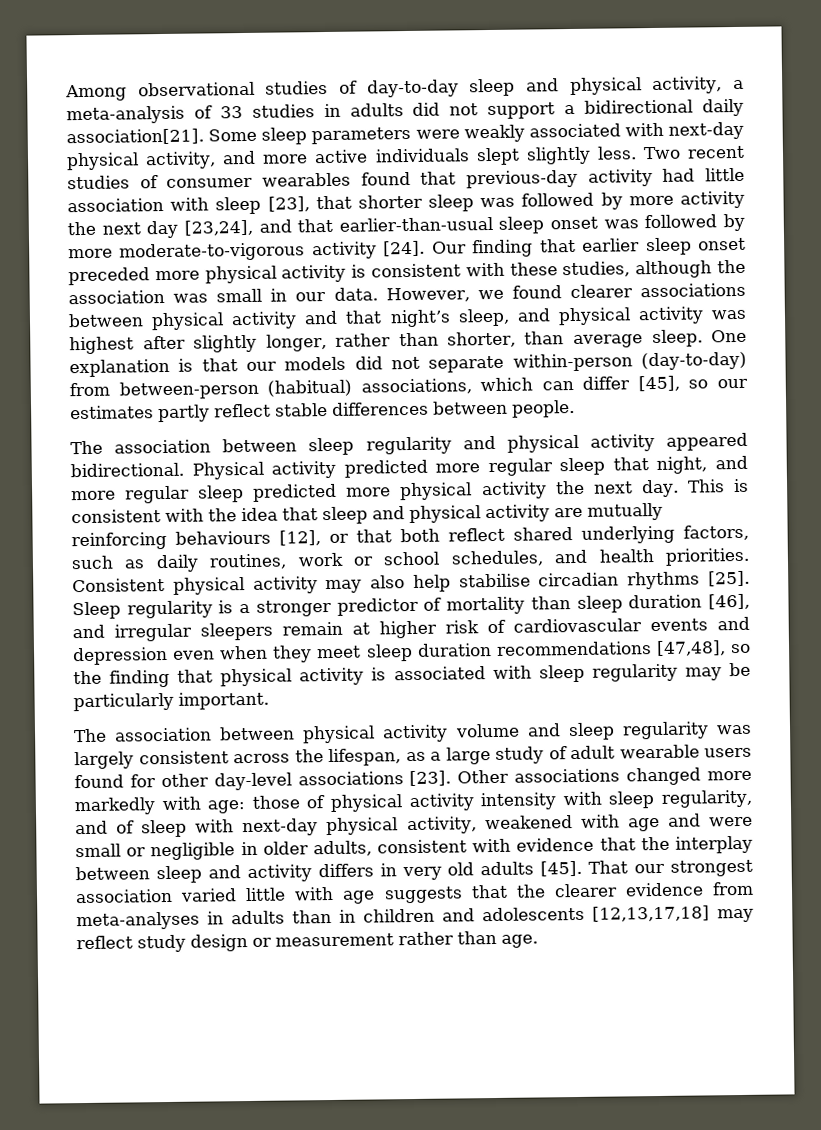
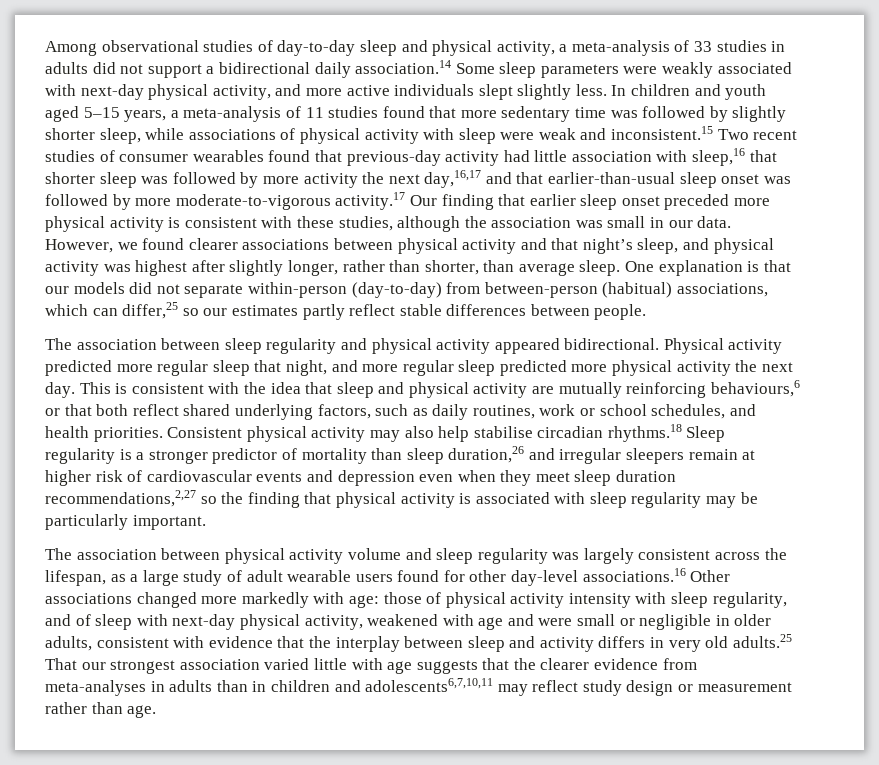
[66,128,204,146] association[21]. -> [355,60,452,74] association.14
(637, 153) none -> [611,84,767,100] [45,106,787,122] [45,126,714,144] In children and youth aged 5–15 years, a meta-analysis of 11 studies found that more sedentary time was followed by slightly shorter sleep, while associations of physical activity with sleep were weak and inconsistent.15
[215,196,310,215] sleep [23], -> [692,148,746,166] sleep,16
[146,219,253,239] day [23,24], -> [424,170,482,188] day,16,17
[311,240,426,260] activity [24]. -> [335,192,406,210] activity.17
[582,375,680,392] differ [45], -> [122,302,179,319] differ,25
[175,530,321,546] behaviours [12], -> [710,380,800,397] behaviours,6
[627,570,750,590] rhythms [25]. -> [607,424,682,442] rhythms.18
[628,593,751,610] duration [46], -> [448,446,525,463] duration,26
[495,640,726,657] recommendations [47,48], -> [45,490,196,507] recommendations,2,27
[297,770,452,787] associations [23]. -> [582,568,686,582] associations.16
[480,860,583,877] adults [45]. -> [732,634,792,648] adults.25
[482,905,710,922] adolescents [12,13,17,18] -> [365,678,494,692] adolescents6,7,10,11

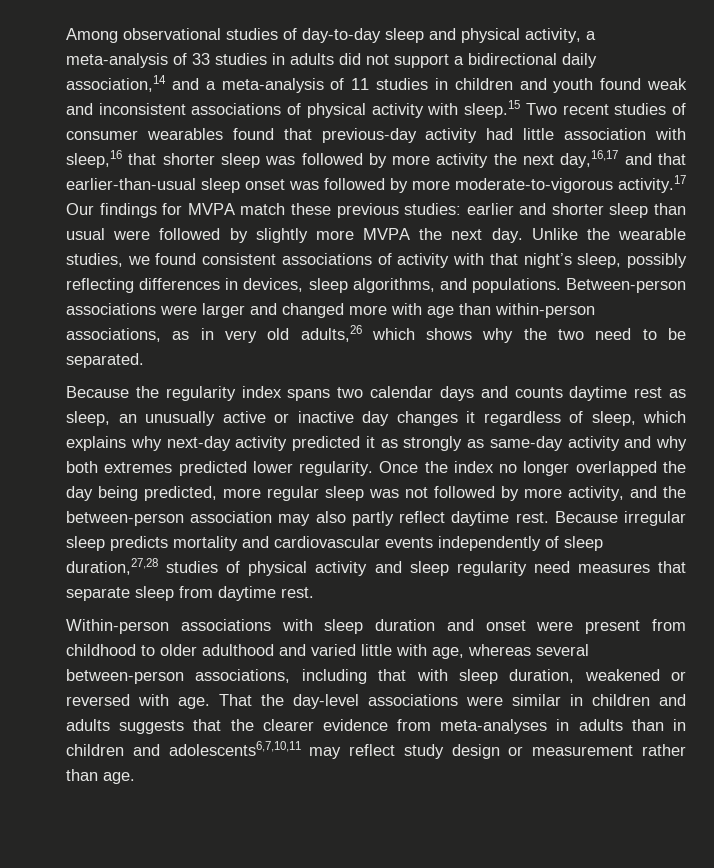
[355,60,792,78] [45,84,767,100] [45,106,167,122] association.14 Some sleep parameters were weakly associated with next-day physical activity, and more active individuals slept slightly less. In children and youth aged 5–15 years, -> [66,75,199,92] association,14 and
[382,106,787,122] [45,128,185,144] found that more sedentary time was followed by slightly shorter sleep, while -> [434,78,687,93] [66,103,186,115] in children and youth found weak and inconsistent
[458,126,714,144] sleep were weak and inconsistent.15 -> [464,100,521,118] sleep.15
[441,194,771,210] [45,216,732,232] [45,238,774,254] [45,260,791,276] [45,282,768,298] [45,302,647,320] [45,338,783,354] [45,360,793,376] [45,380,800,398] [45,404,756,420] [45,424,726,442] [45,446,756,464] [45,470,677,486] [45,490,758,508] [45,514,206,530] [45,548,787,564] [45,568,731,586] [45,592,787,608] [45,614,772,630] [45,634,792,652] [45,658,413,674] finding that earlier sleep onset preceded more physical activity is consistent with these studies, although the association was small in our data. However, we found clearer associations between physical activity and that night’s sleep, and physical activity was highest after slightly longer, rather than shorter, than average sleep. One explanation is that our models did not separate within-person (day-to-day) from between-person (habitual) associations, which can differ,25 so our estimates partly reflect stable differences between people. // The association between sleep regularity and physical activity appeared bidirectional. Physical activity predicted more regular sleep that night, and more regular sleep predicted more physical activity the next day. This is consistent with the idea that sleep and physical activity are mutually reinforcing behaviours,6 or that both reflect shared underlying factors, such as daily routines, work or school schedules, and health priorities. Consistent physical activity may also help stabilise circadian rhythms.18 Sleep regularity is a stronger predictor of mortality than sleep duration,26 and irregular sleepers remain at higher risk of cardiovascular events and depression even when they meet sleep duration recommendations,2,27 so the finding that physical activity is associated with sleep regularity may be particularly important. // The association between physical activity volume and sleep regularity was largely consistent across the lifespan, as a large study of adult wearable users found for other day-level associations.16 Other associations changed more markedly with age: those of physical activity intensity with sleep regularity, and of sleep with next-day physical activity, weakened with age and were small or negligible in older adults, consistent with evidence that the interplay between sleep and activity differs in very old adults.25 That our strongest association varied little with age -> [99,203,686,218] [66,228,686,243] [66,253,688,268] [66,278,686,293] [66,303,595,318] [66,325,686,343] [66,353,144,368] [66,386,686,401] [66,411,686,426] [66,436,687,451] [66,461,686,476] [66,486,686,501] [66,511,686,526] [66,536,603,551] [66,558,687,576] [66,586,314,601] [66,619,686,634] [66,644,589,659] [66,669,686,684] [66,694,686,709] [66,719,110,731] findings for MVPA match these previous studies: earlier and shorter sleep than usual were followed by slightly more MVPA the next day. Unlike the wearable studies, we found consistent associations of activity with that night’s sleep, possibly reflecting differences in devices, sleep algorithms, and populations. Between-person associations were larger and changed more with age than within-person associations, as in very old adults,26 which shows why the two need to be separated. // Because the regularity index spans two calendar days and counts daytime rest as sleep, an unusually active or inactive day changes it regardless of sleep, which explains why next-day activity predicted it as strongly as same-day activity and why both extremes predicted lower regularity. Once the index no longer overlapped the day being predicted, more regular sleep was not followed by more activity, and the between-person association may also partly reflect daytime rest. Because irregular sleep predicts mortality and cardiovascular events independently of sleep duration,27,28 studies of physical activity and sleep regularity need measures that separate sleep from daytime rest. // Within-person associations with sleep duration and onset were present from childhood to older adulthood and varied little with age, whereas several between-person associations, including that with sleep duration, weakened or reversed with age. That the day-level associations were similar in children and adults

